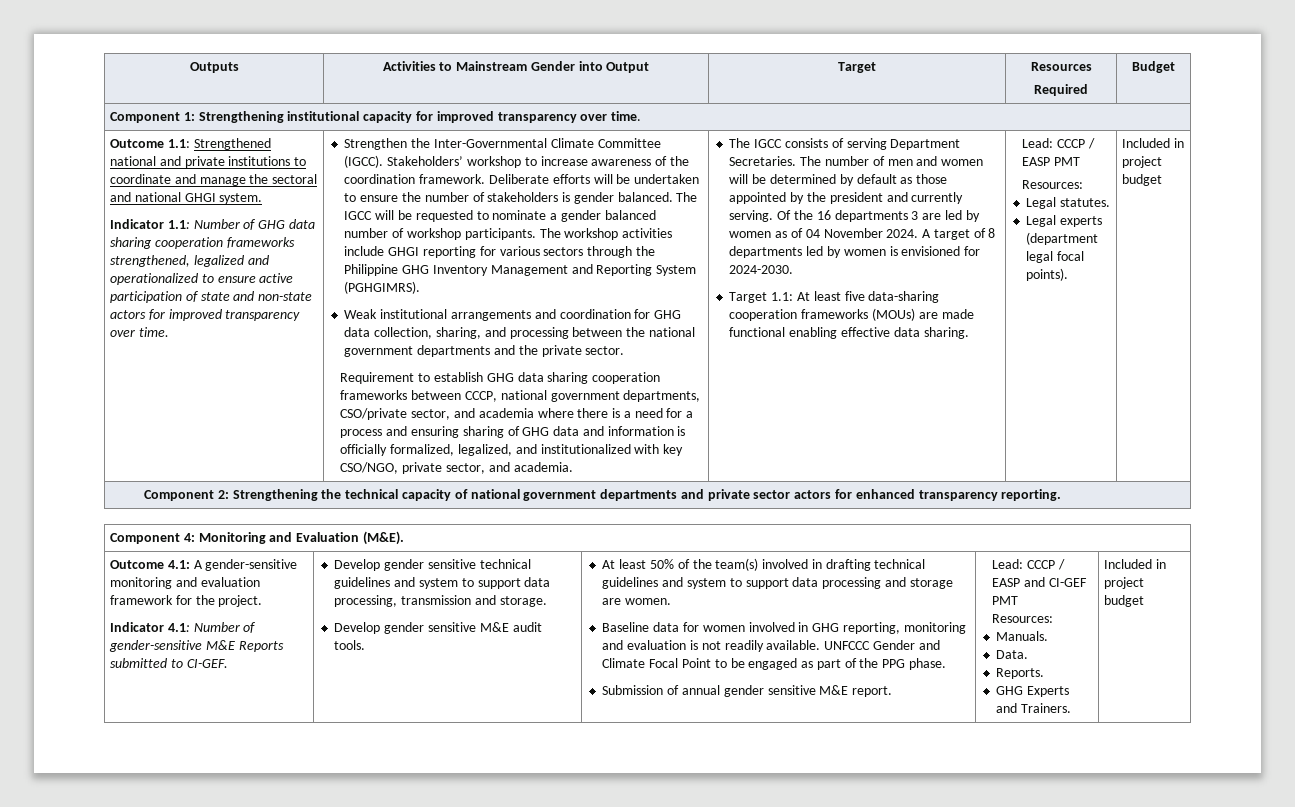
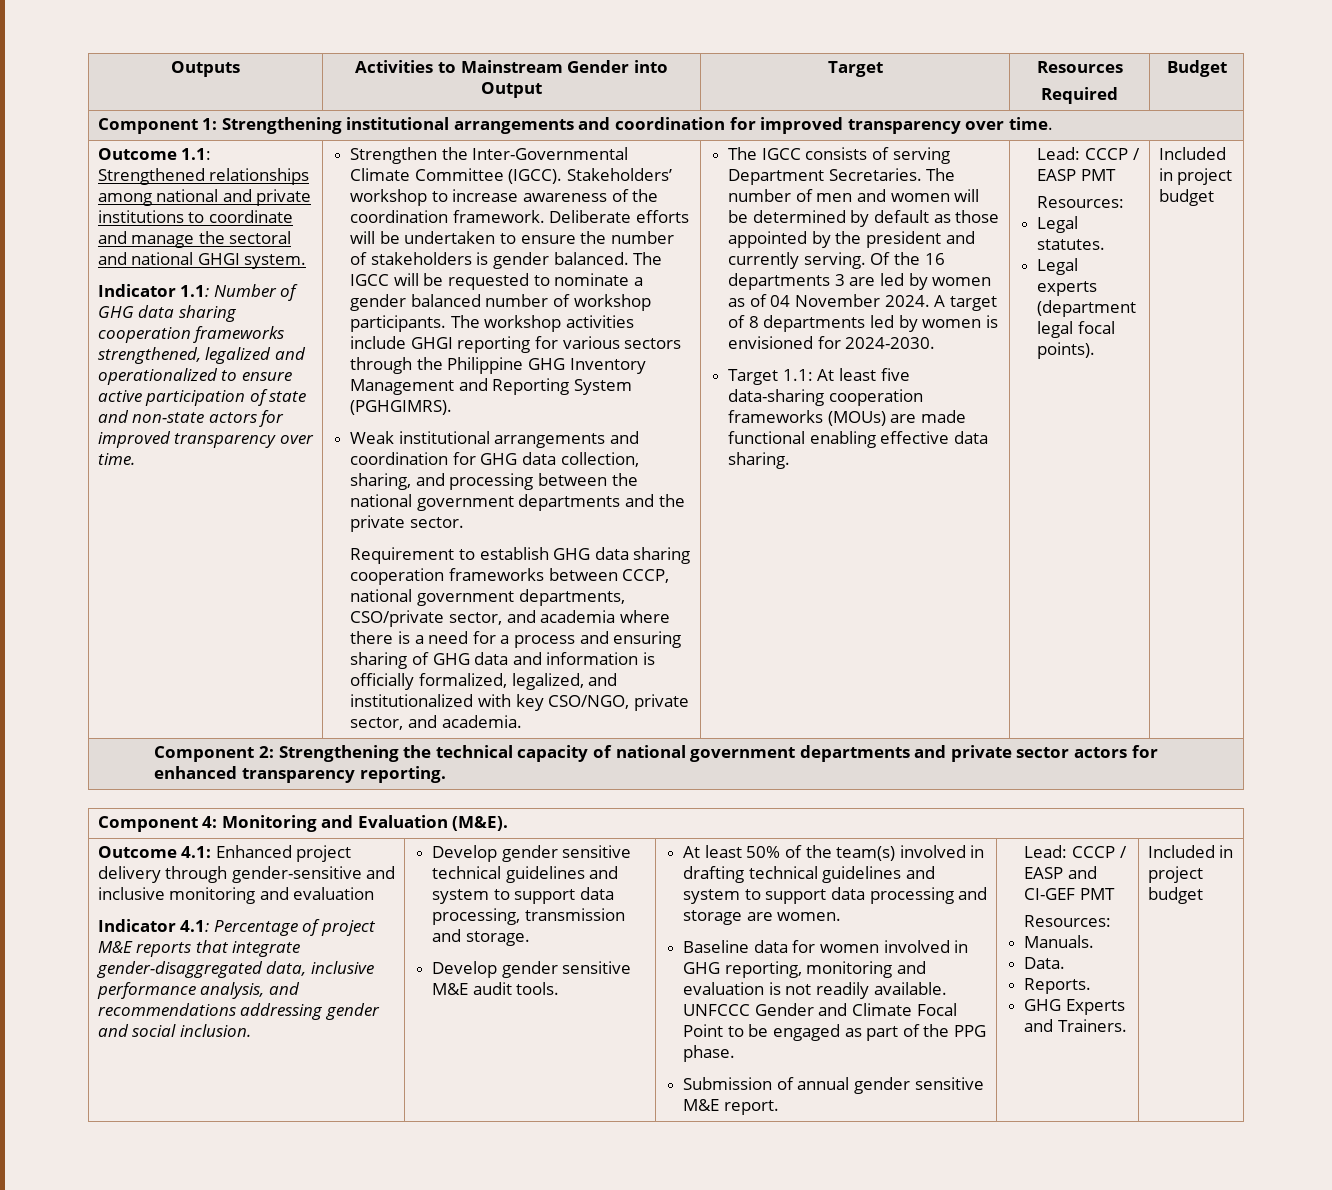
[363,111,413,123] capacity -> [453,117,726,134] arrangements and coordination
(271, 144) none -> [209,168,310,185] [97,193,152,206] relationships among
[193,559,298,571] [110,577,260,589] [110,595,263,607] [110,622,256,633] [109,640,284,652] [110,658,228,668] A gender-sensitive monitoring and evaluation framework for the project. // Indicator 4.1: Number of gender-sensitive M&E Reports submitted to CI-GEF. -> [215,845,352,862] [97,866,396,883] [97,887,375,904] [97,919,376,936] [97,940,301,957] [95,961,374,978] [96,982,300,999] [97,1003,380,1020] [97,1024,251,1037] Enhanced project delivery through gender-sensitive and inclusive monitoring and evaluation // Indicator 4.1: Percentage of project M&E reports that integrate gender-disaggregated data, inclusive performance analysis, and recommendations addressing gender and social inclusion.

